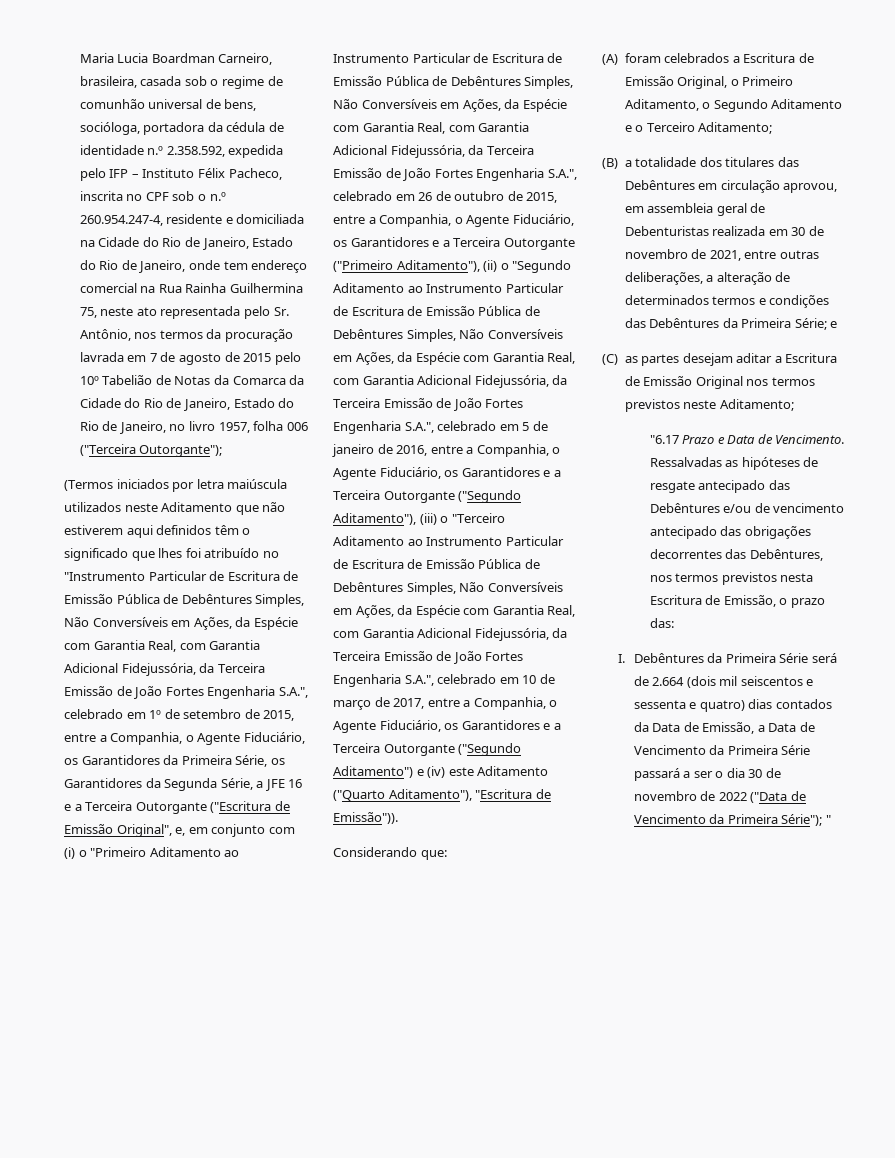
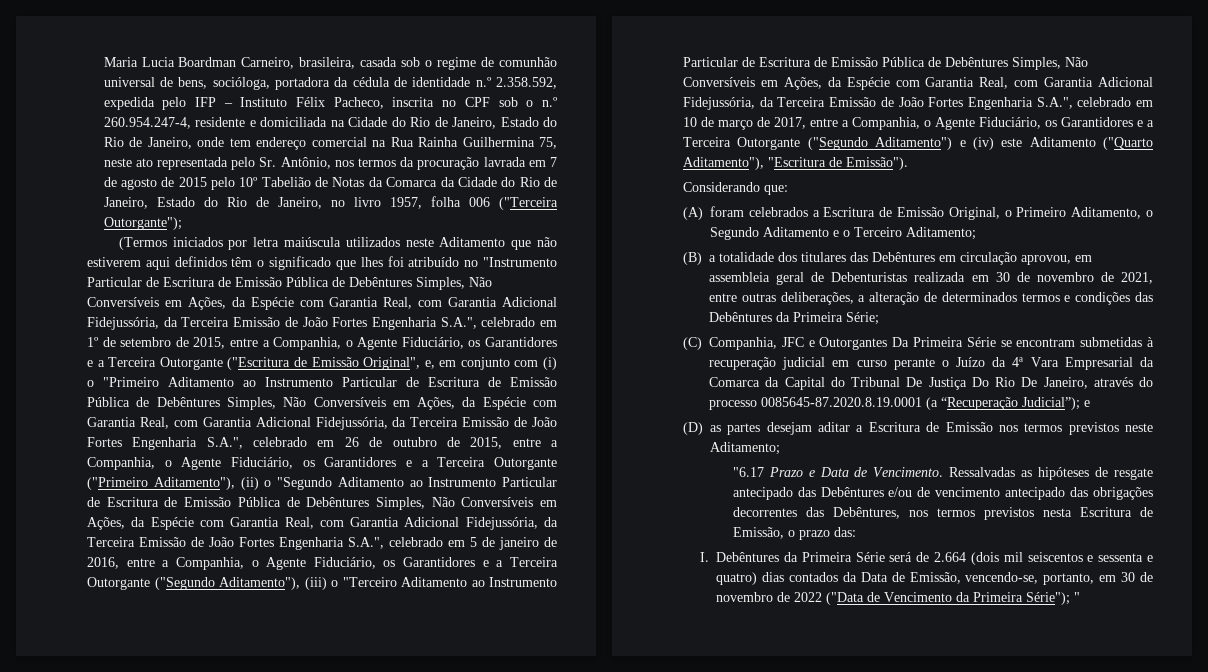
[163,755,285,767] [64,778,303,791] da Primeira Série, os Garantidores da Segunda Série, a JFE 16 -> (557, 342) none
[333,812,398,824] Emissão")). -> [846,157,908,170] Emissão").
(827, 324) none -> [683,337,1154,350] [709,357,1154,370] [709,377,1153,390] [709,397,1080,410] // (C) Companhia, JFC e Outorgantes Da Primeira Série se encontram submetidas à recuperação judicial em curso perante o Juízo da 4ª Vara Empresarial da Comarca da Capital do Tribunal De Justiça Do Rio De Janeiro, através do processo 0085645-87.2020.8.19.0001 (a “Recuperação Judicial”);
[602,354,618,365] (C) -> [683,422,703,435] (D)
[695,376,743,389] Original -> (993, 427) none
[757,722,815,732] [633,745,811,755] [633,768,745,781] a Data de Vencimento da Primeira Série passará a ser o dia -> [965,572,1117,585] vencendo-se, portanto, em

